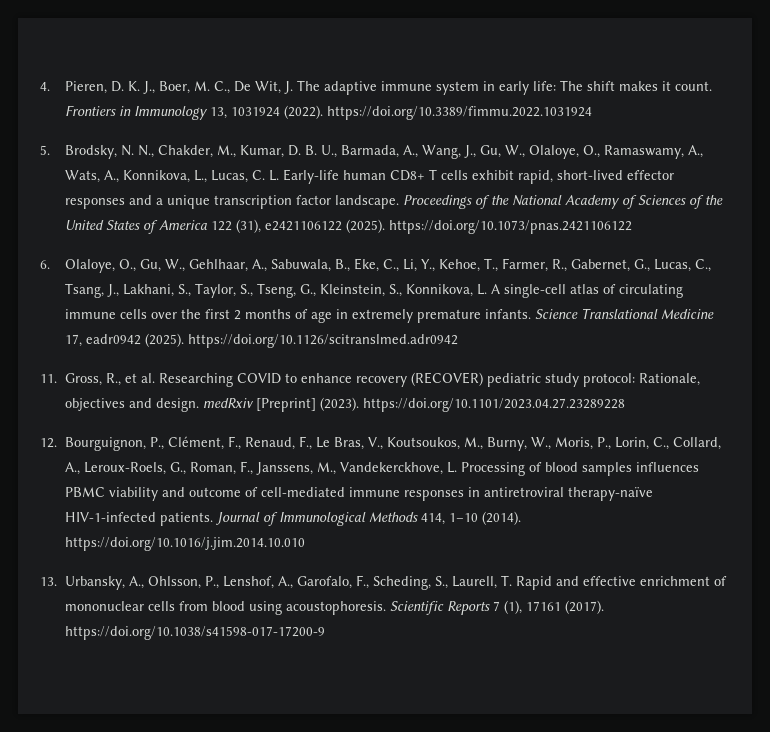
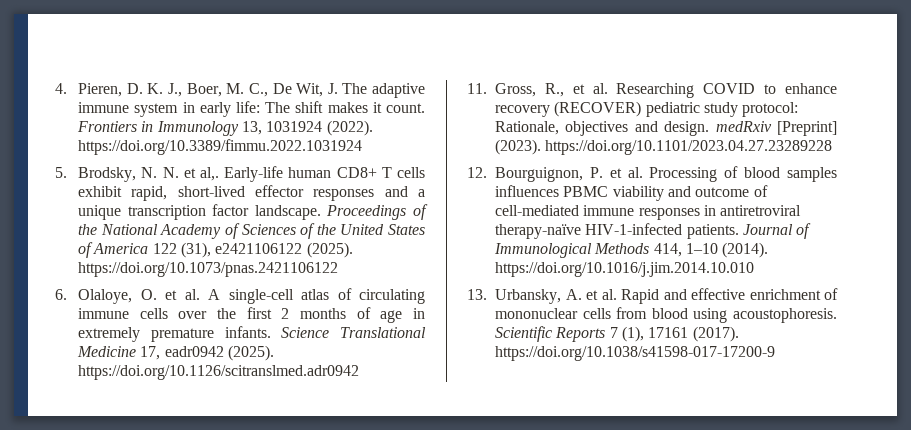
[138,145,704,159] [65,170,280,183] N., Chakder, M., Kumar, D. B. U., Barmada, A., Wang, J., Gu, W., Olaloye, O., Ramaswamy, A., Wats, A., Konnikova, L., Lucas, C. L. -> [162,167,219,181] N. et al,.
[119,258,712,272] [65,283,488,298] O., Gu, W., Gehlhaar, A., Sabuwala, B., Eke, C., Li, Y., Kehoe, T., Farmer, R., Gabernet, G., Lucas, C., Tsang, J., Lakhani, S., Taylor, S., Tseng, G., Kleinstein, S., Konnikova, L. -> [140,289,200,300] O. et al.
[150,436,722,451] [65,461,458,475] P., Clément, F., Renaud, F., Le Bras, V., Koutsoukos, M., Burny, W., Moris, P., Lorin, C., Collard, A., Leroux-Roels, G., Roman, F., Janssens, M., Vandekerckhove, L. -> [589,167,643,178] P. et al.
[129,575,513,590] A., Ohlsson, P., Lenshof, A., Garofalo, F., Scheding, S., Laurell, T. -> [565,289,617,300] A. et al.

